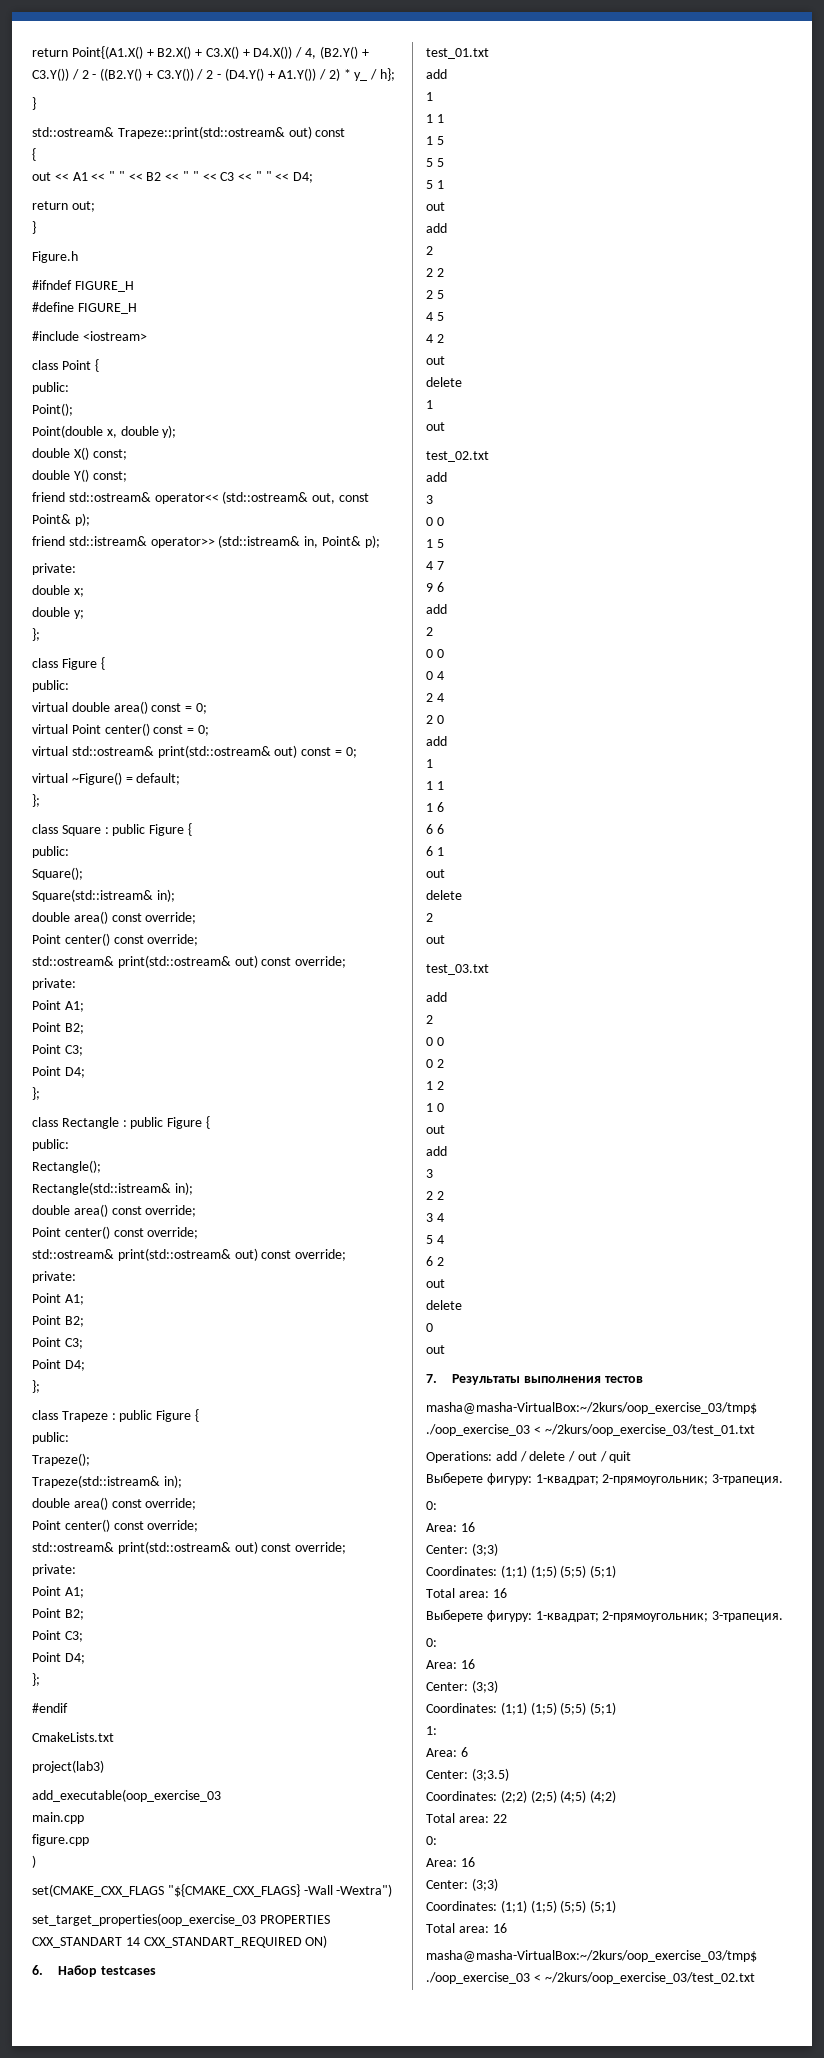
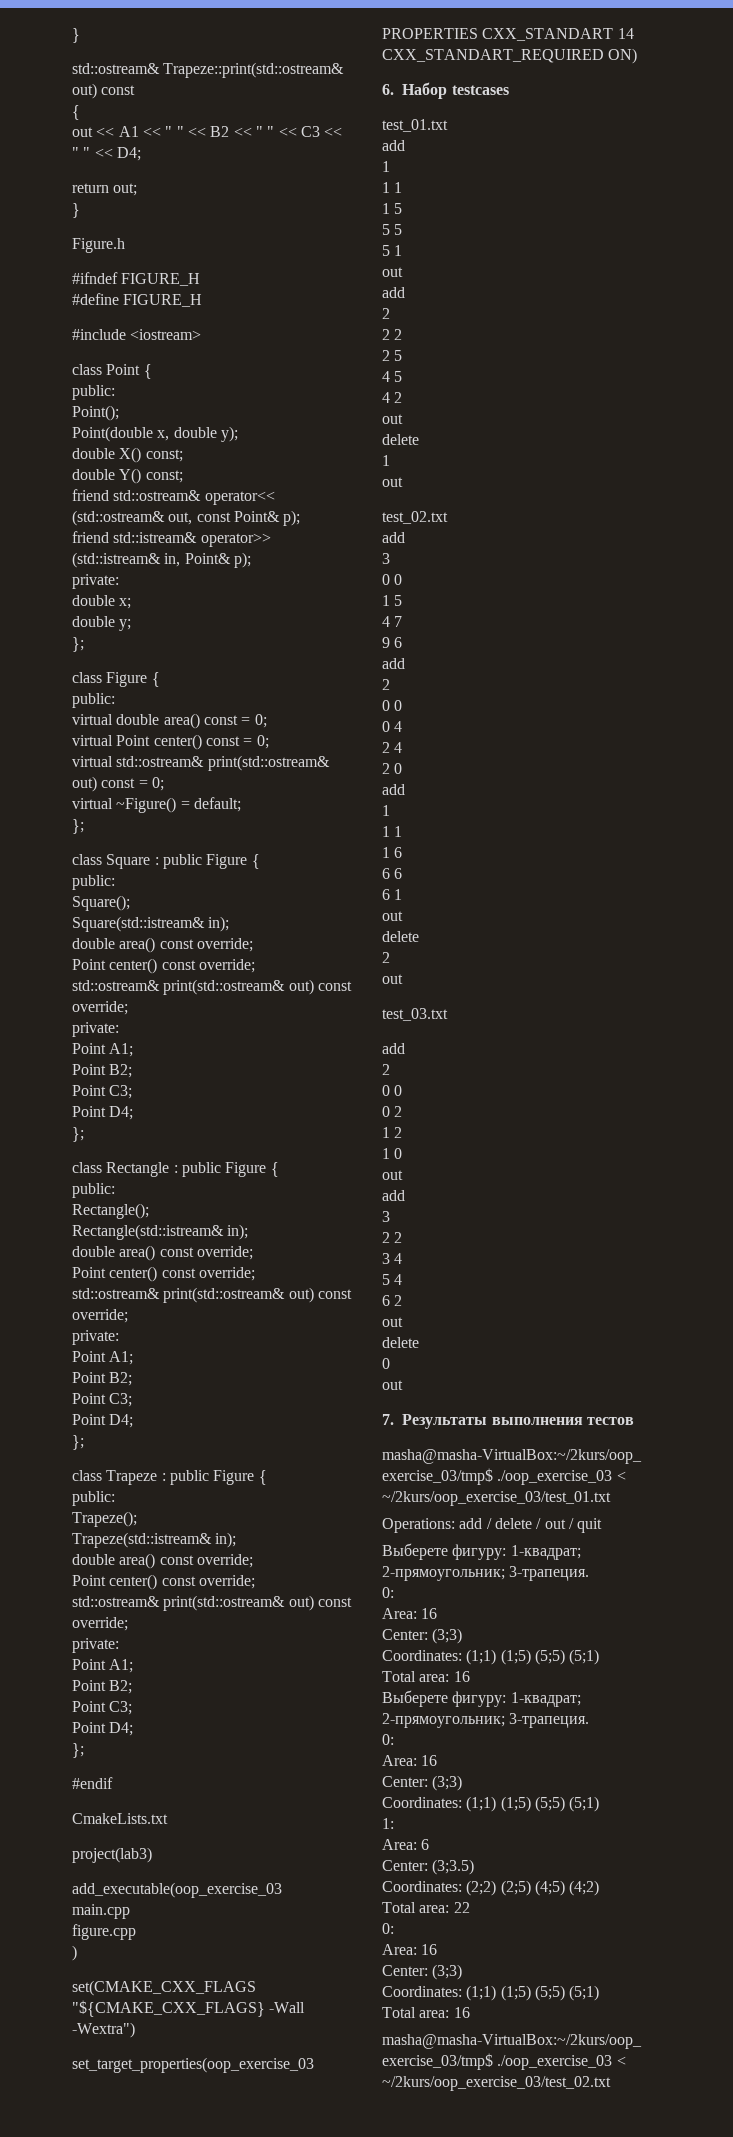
[32,46,369,59] [32,68,396,81] return Point{(A1.X() + B2.X() + C3.X() + D4.X()) / 4, (B2.Y() + C3.Y()) / 2 - ((B2.Y() + C3.Y()) / 2 - (D4.Y() + A1.Y()) / 2) * y_ / h}; // -> (72, 35) none

